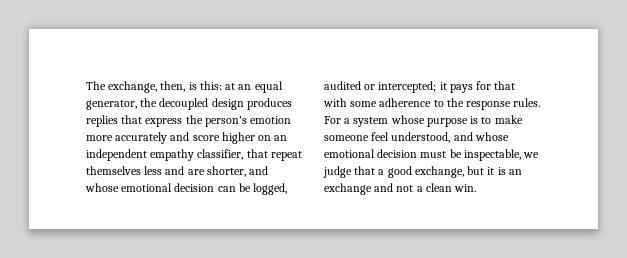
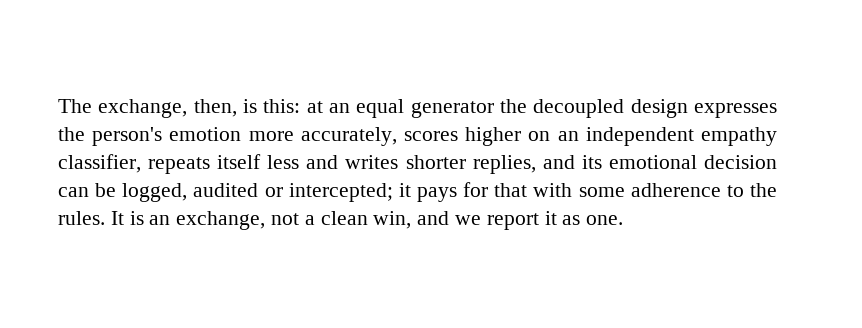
[86,100,137,110] generator, -> [410,101,494,118] generator
[246,98,292,110] [86,115,183,127] produces replies that express -> [693,103,777,118] expresses
[115,132,220,144] accurately and score -> [300,127,458,146] accurately, scores
[246,149,302,161] [86,166,269,177] [85,183,119,192] that repeat themselves less and are shorter, and whose -> [148,154,602,174] repeats itself less and writes shorter replies, and its
[466,98,541,110] [324,115,523,127] [324,132,509,143] [324,149,540,161] [323,166,522,178] [324,183,477,195] response rules. For a system whose purpose is to make someone feel understood, and whose emotional decision must be inspectable, we judge that a good exchange, but it is an exchange and not a clean win. -> [58,211,624,230] rules. It is an exchange, not a clean win, and we report it as one.

